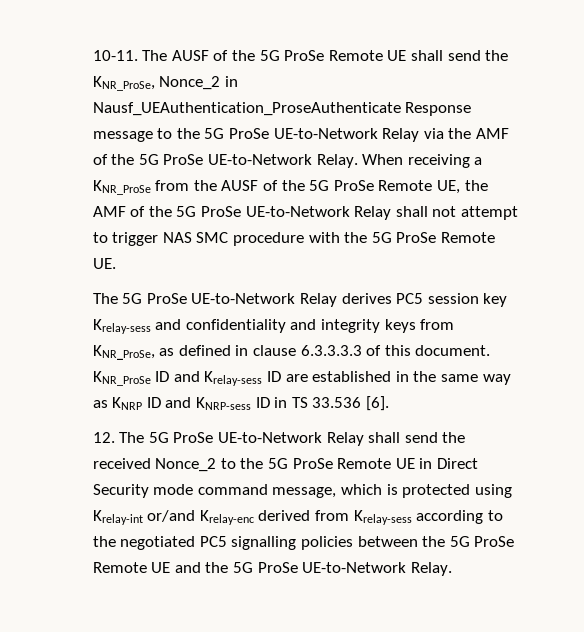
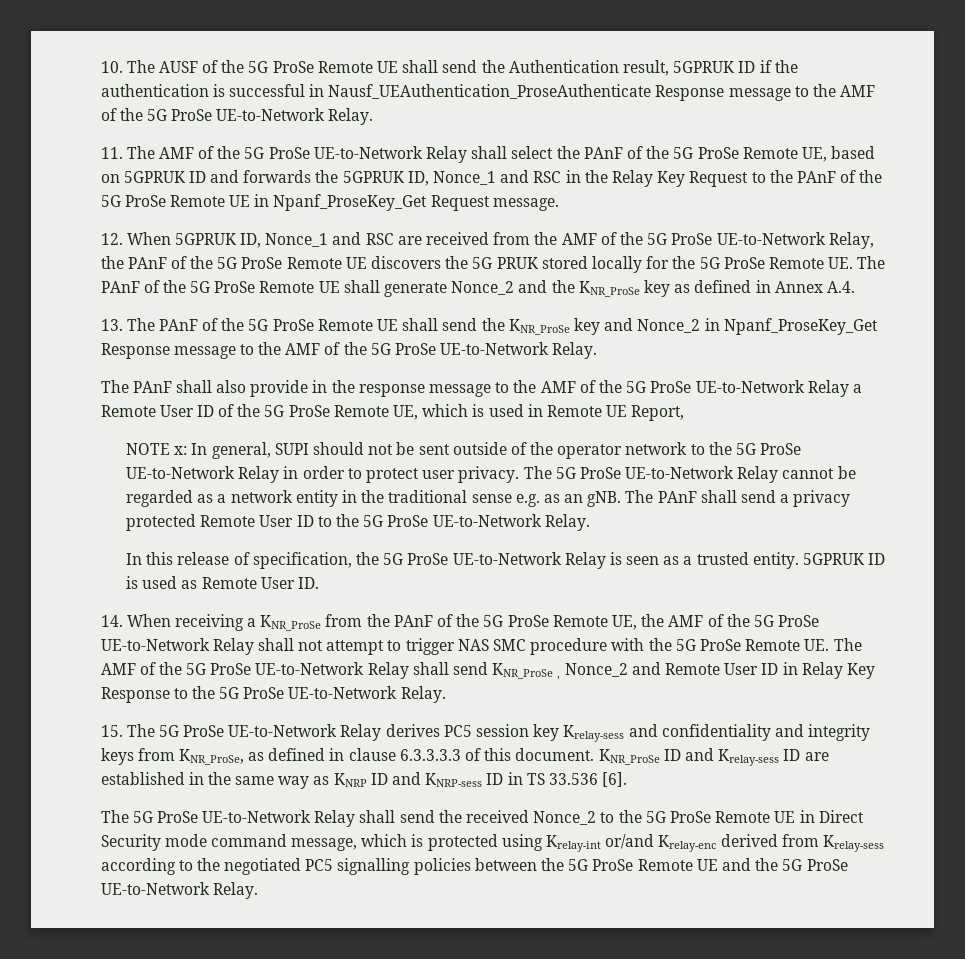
[92,50,138,61] 10-11. -> [100,61,123,73] 10.
[92,76,221,91] KNR_ProSe, Nonce_2 -> [508,60,798,76] [100,84,305,97] Authentication result, 5GPRUK ID if the authentication is successful
[204,128,509,142] [92,154,358,168] 5G ProSe UE-to-Network Relay via the AMF of the 5G ProSe UE-to-Network Relay. -> [840,85,876,97] [100,108,374,125] [100,146,876,163] [100,170,883,187] [100,194,559,211] [100,232,874,249] [100,256,886,273] [100,280,855,297] [100,318,878,335] [100,342,598,359] [100,380,862,397] [100,404,685,421] [126,442,802,459] [126,466,856,483] [126,490,851,507] [126,514,590,531] [126,552,886,569] [126,576,319,589] [100,615,123,627] AMF of the 5G ProSe UE-to-Network Relay. // 11. The AMF of the 5G ProSe UE-to-Network Relay shall select the PAnF of the 5G ProSe Remote UE, based on 5GPRUK ID and forwards the 5GPRUK ID, Nonce_1 and RSC in the Relay Key Request to the PAnF of the 5G ProSe Remote UE in Npanf_ProseKey_Get Request message. // 12. When 5GPRUK ID, Nonce_1 and RSC are received from the AMF of the 5G ProSe UE-to-Network Relay, the PAnF of the 5G ProSe Remote UE discovers the 5G PRUK stored locally for the 5G ProSe Remote UE. The PAnF of the 5G ProSe Remote UE shall generate Nonce_2 and the KNR_ProSe key as defined in Annex A.4. // 13. The PAnF of the 5G ProSe Remote UE shall send the KNR_ProSe key and Nonce_2 in Npanf_ProseKey_Get Response message to the AMF of the 5G ProSe UE-to-Network Relay. // The PAnF shall also provide in the response message to the AMF of the 5G ProSe UE-to-Network Relay a Remote User ID of the 5G ProSe Remote UE, which is used in Remote UE Report, // NOTE x: In general, SUPI should not be sent outside of the operator network to the 5G ProSe UE-to-Network Relay in order to protect user privacy. The 5G ProSe UE-to-Network Relay cannot be regarded as a network entity in the traditional sense e.g. as an gNB. The PAnF shall send a privacy protected Remote User ID to the 5G ProSe UE-to-Network Relay. // In this release of specification, the 5G ProSe UE-to-Network Relay is seen as a trusted entity. 5GPRUK ID is used as Remote User ID. // 14.
[221,180,259,191] AUSF -> [393,615,433,627] PAnF
(116, 263) // -> [833,638,862,651] [100,662,875,680] [100,686,446,703] [100,725,123,737] The AMF of the 5G ProSe UE-to-Network Relay shall send KNR_ProSe , Nonce_2 and Remote User ID in Relay Key Response to the 5G ProSe UE-to-Network Relay. // 15.
[92,432,115,443] 12. -> (628, 779) none

